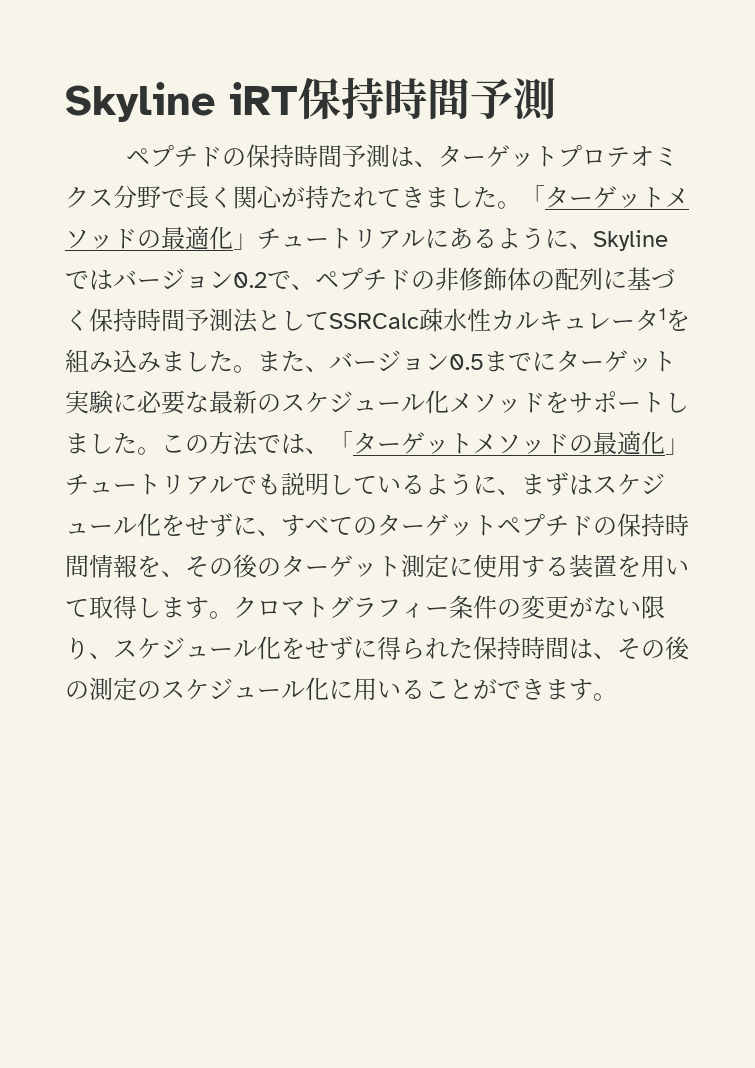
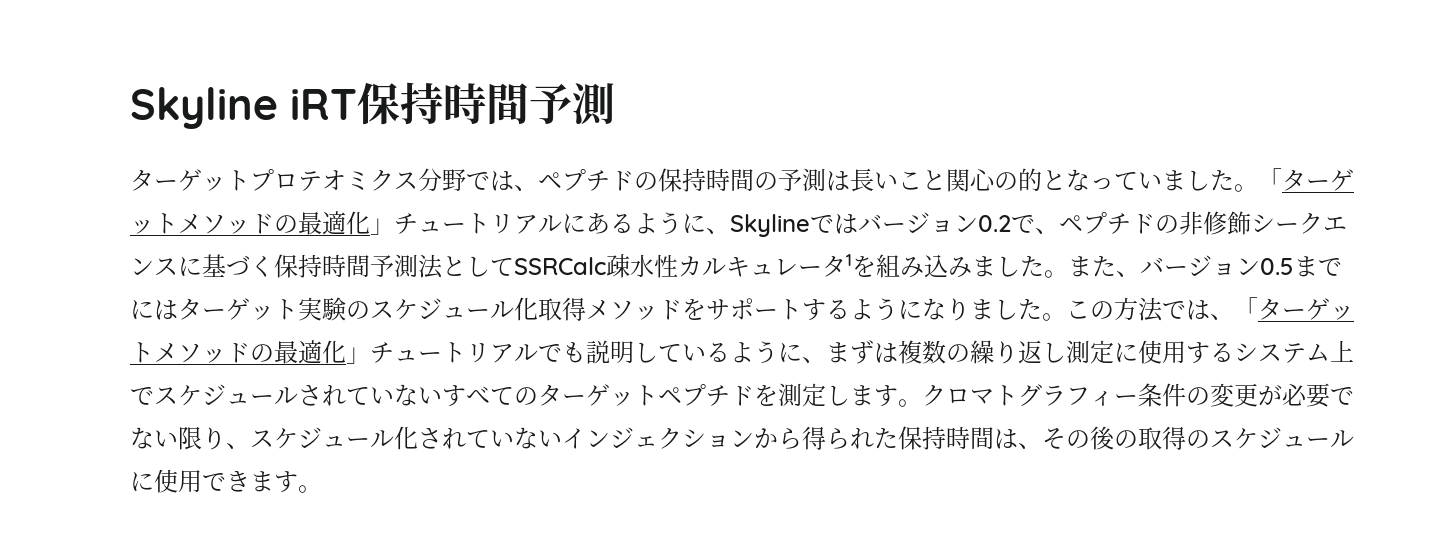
[125,144,438,168] ペプチドの保持時間予測は、 -> (615, 104) none
[185,185,425,209] 長く関心が持たれてき -> [490,168,1162,192] は、ペプチドの保持時間の予測は長いこと関心の的となってい
[507,267,603,291] 体の配列 -> [1251,213,1347,234] [130,258,178,276] シークエンス
(556, 362) none -> [154,300,178,320] は
[113,390,449,415] に必要な最新のスケジュール化 -> [346,297,586,321] のスケジュール化取得
[665,392,689,413] し -> [802,298,970,321] するようになり
[593,473,665,495] [65,513,281,537] スケジュール化をせずに、 -> [898,340,1354,364] [130,384,442,406] 複数の繰り返し測定に使用するシステム上でスケジュールされていない
[593,513,689,537] [65,554,689,578] [65,595,137,619] の保持時間情報を、その後のターゲット測定に使用する装置を用いて取得 -> [754,383,826,407] を測定
(593, 607) none -> [1282,383,1354,408] 必要で
[281,636,377,660] をせずに -> [418,427,802,449] されていないインジェクションから
[89,677,497,701] 測定のスケジュール化に用いることが -> [1138,426,1354,450] [130,469,202,493] 取得のスケジュールに使用

